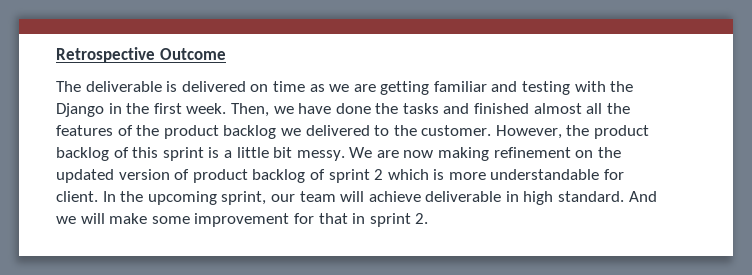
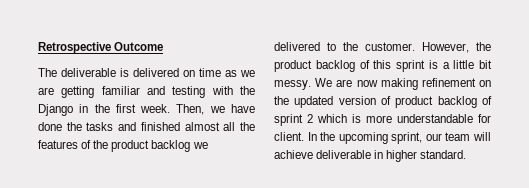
[523,191,657,205] [56,213,429,227] high standard. And we will make some improvement for that in sprint 2. -> [386,150,467,162] higher standard.

